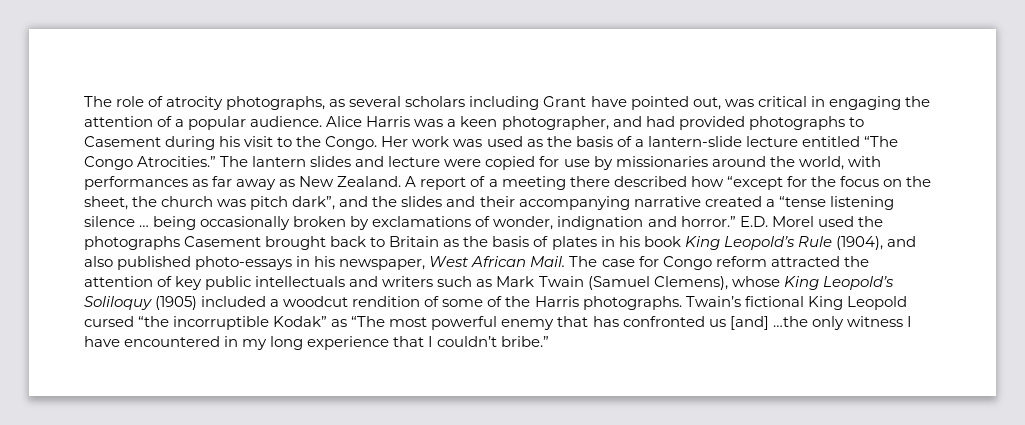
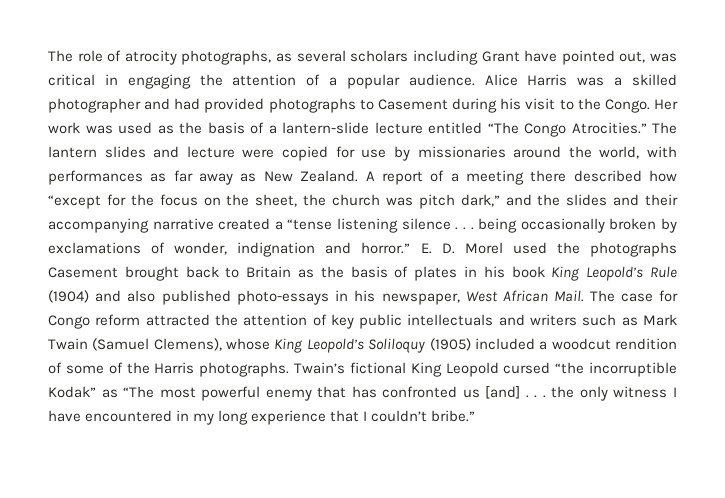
[460,116,609,130] keen photographer, -> [632,74,677,86] [48,98,141,113] skilled photographer
[292,196,336,210] dark”, -> [460,194,500,207] dark,”
[139,225,150,227] … -> [455,227,474,230] . . .
[739,216,768,227] E.D. -> [420,243,455,254] E. D.
[835,236,883,250] (1904), -> [48,290,89,303] (1904)
[772,316,808,327] …the -> [525,386,575,398] . . . the

